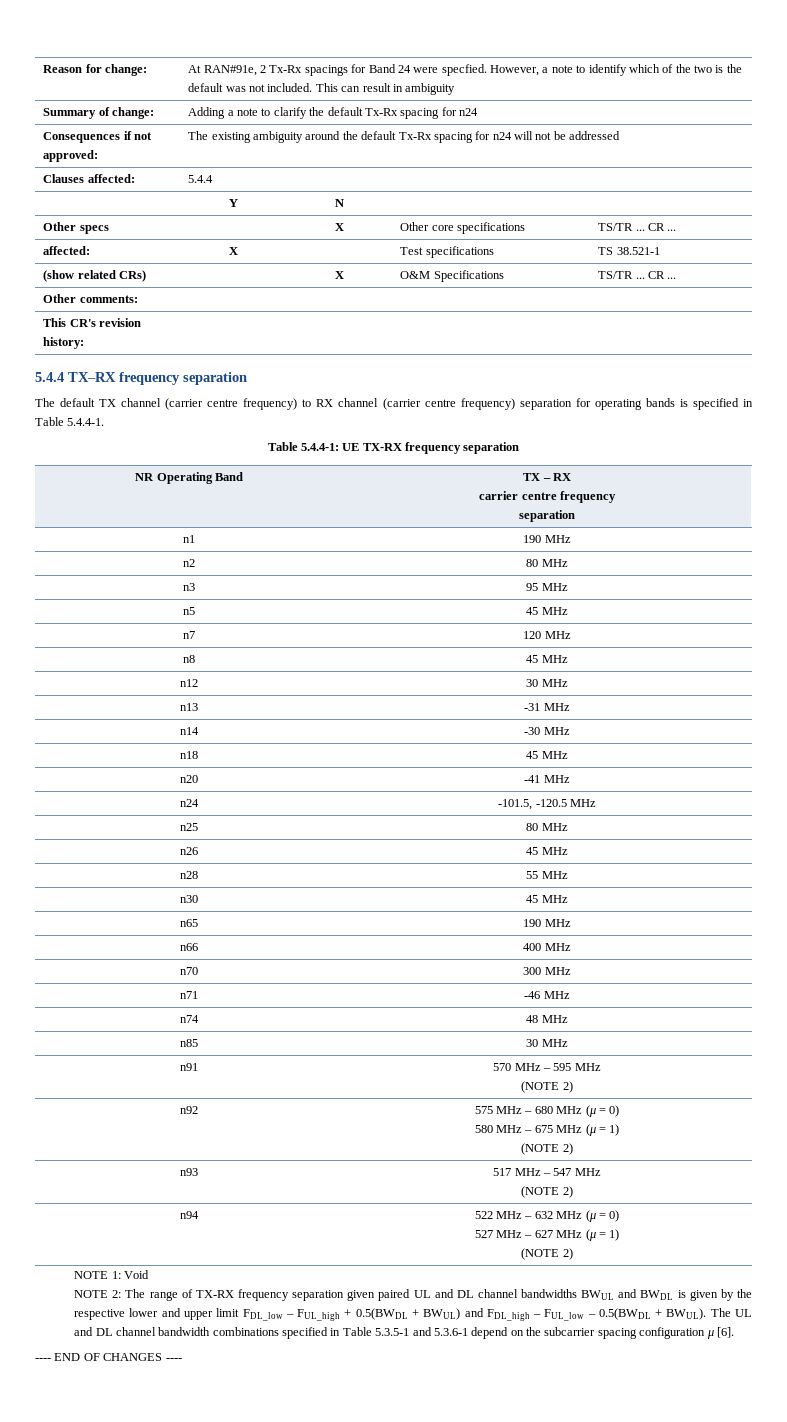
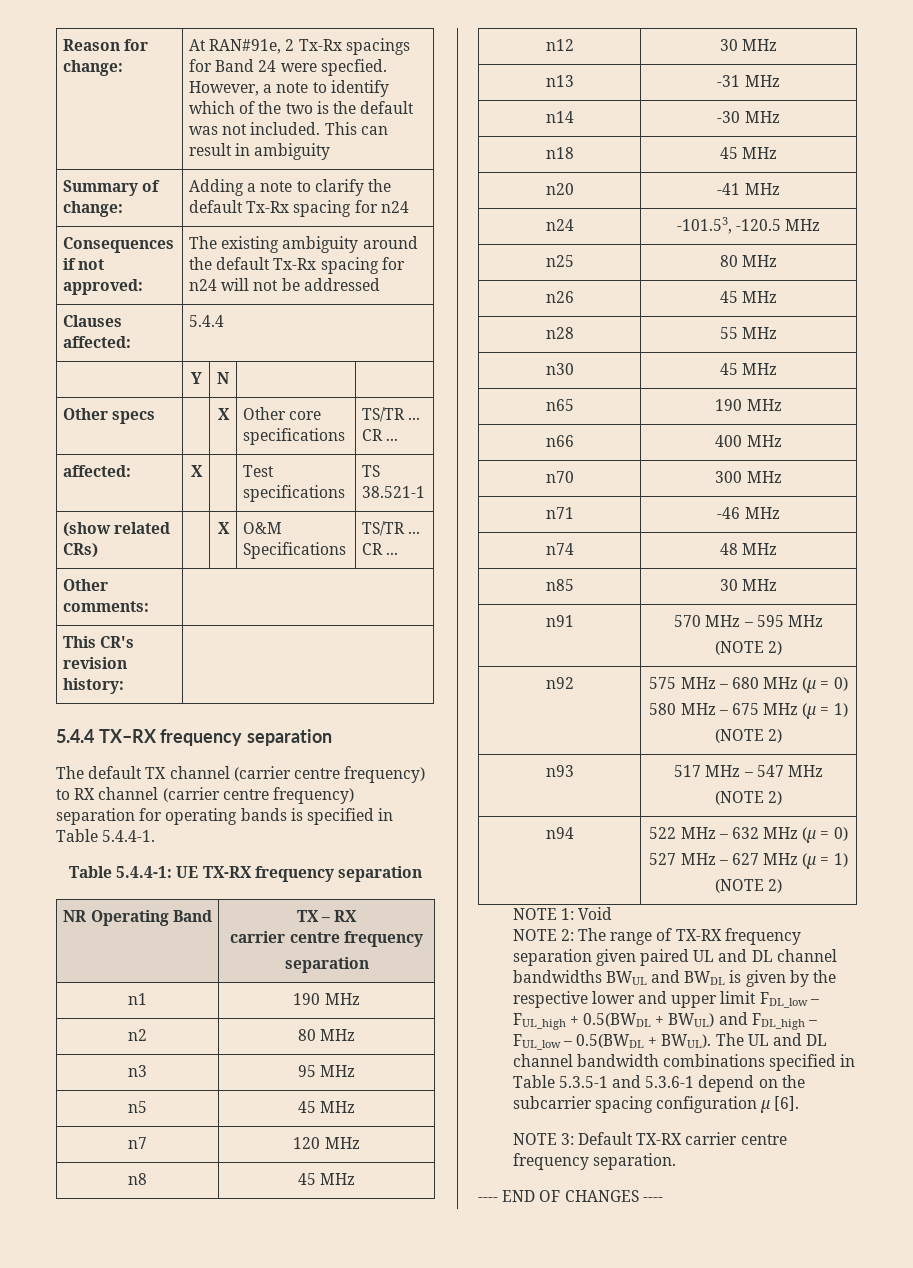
[498,799,533,810] -101.5, -> [676,217,732,234] -101.53,
(734, 1332) none -> [512,1132,787,1145] [512,1153,676,1170] // NOTE 3: Default TX-RX carrier centre frequency separation.

